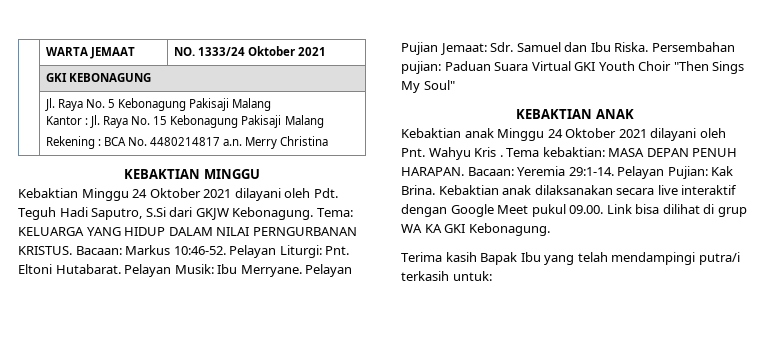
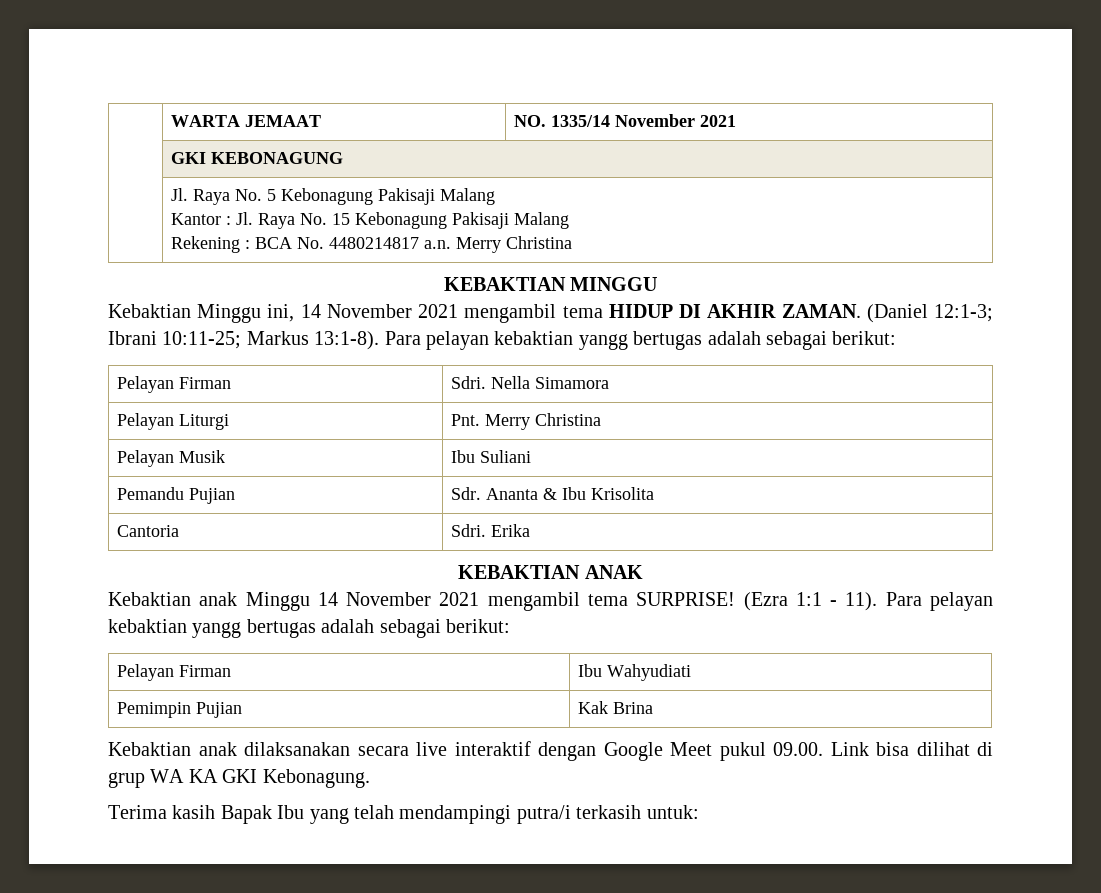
[197,46,295,56] 1333/24 Oktober -> [551,114,696,127] 1335/14 November
[132,188,338,201] [18,207,353,220] [18,227,357,236] [18,245,350,258] [18,264,353,277] [401,42,735,55] [401,61,745,74] [401,80,455,93] 24 Oktober 2021 dilayani oleh Pdt. Teguh Hadi Saputro, S.Si dari GKJW Kebonagung. Tema: KELUARGA YANG HIDUP DALAM NILAI PERNGURBANAN KRISTUS. Bacaan: Markus 10:46-52. Pelayan Liturgi: Pnt. Eltoni Hutabarat. Pelayan Musik: Ibu Merryane. Pelayan Pujian Jemaat: Sdr. Samuel dan Ibu Riska. Persembahan pujian: Paduan Suara Virtual GKI Youth Choir "Then Sings My Soul" -> [267,304,994,323] [108,331,897,350] [117,376,232,393] [451,376,610,389] [117,413,230,430] [451,413,602,430] [117,450,226,467] [451,450,532,463] [117,487,236,504] [451,487,655,500] [117,525,180,537] [451,524,531,537] ini, 14 November 2021 mengambil tema HIDUP DI AKHIR ZAMAN. (Daniel 12:1-3; Ibrani 10:11-25; Markus 13:1-8). Para pelayan kebaktian yangg bertugas adalah sebagai berikut: // Pelayan Firman | Sdri. Nella Simamora // Pelayan Liturgi | Pnt. Merry Christina // Pelayan Musik | Ibu Suliani // Pemandu Pujian | Sdr. Ananta & Ibu Krisolita // Cantoria | Sdri. Erika
[547,128,726,141] [401,147,738,160] [401,166,734,179] [401,185,435,195] 24 Oktober 2021 dilayani oleh Pnt. Wahyu Kris . Tema kebaktian: MASA DEPAN PENUH HARAPAN. Bacaan: Yeremia 29:1-14. Pelayan Pujian: Kak Brina. -> [317,592,994,611] [108,619,510,638] [117,664,232,681] [578,664,692,681] [117,702,243,718] [578,701,654,714] 14 November 2021 mengambil tema SURPRISE! (Ezra 1:1 - 11). Para pelayan kebaktian yangg bertugas adalah sebagai berikut: // Pelayan Firman | Ibu Wahyudiati // Pemimpin Pujian | Kak Brina //

